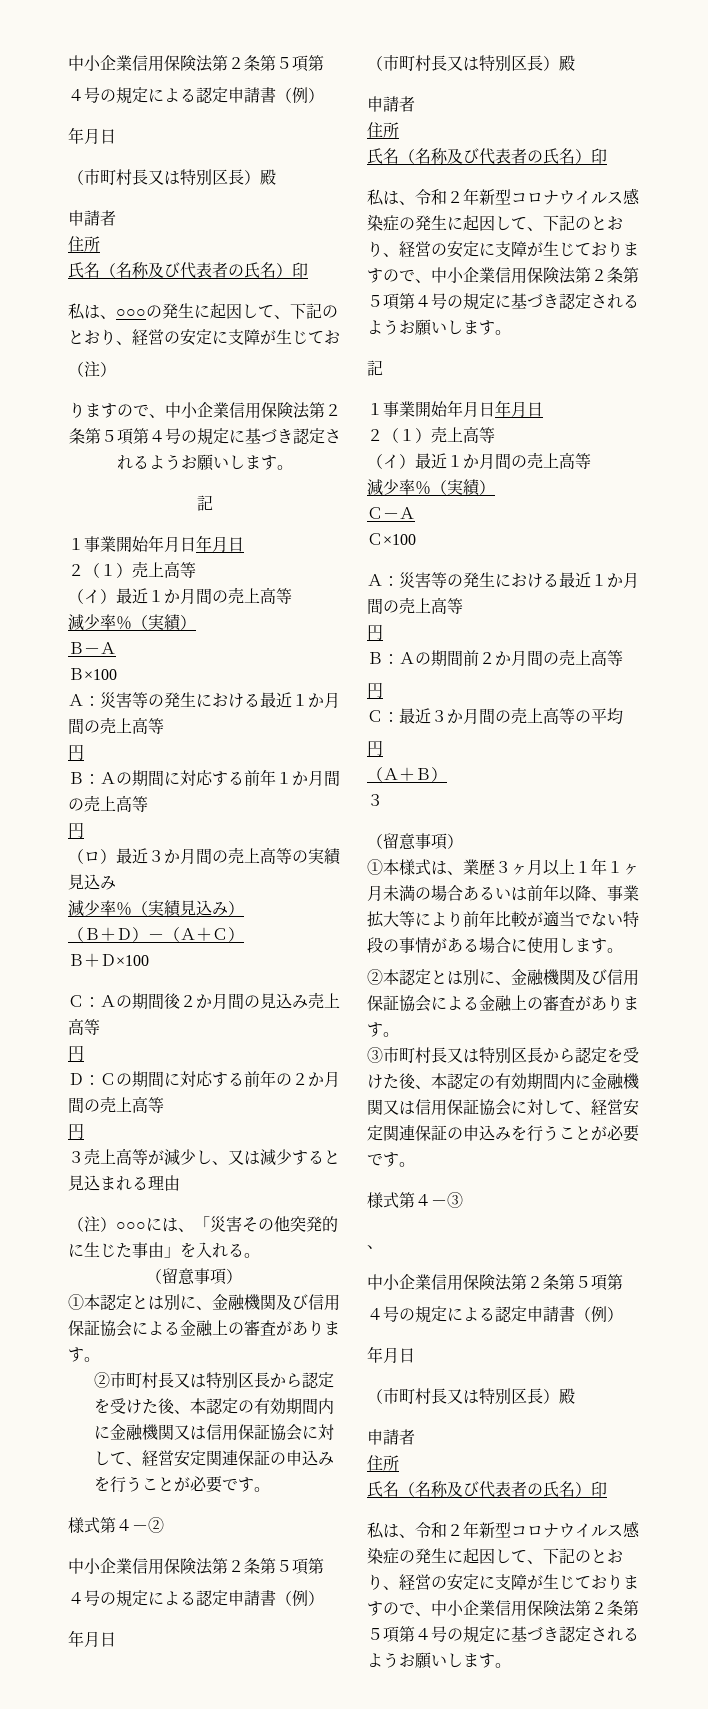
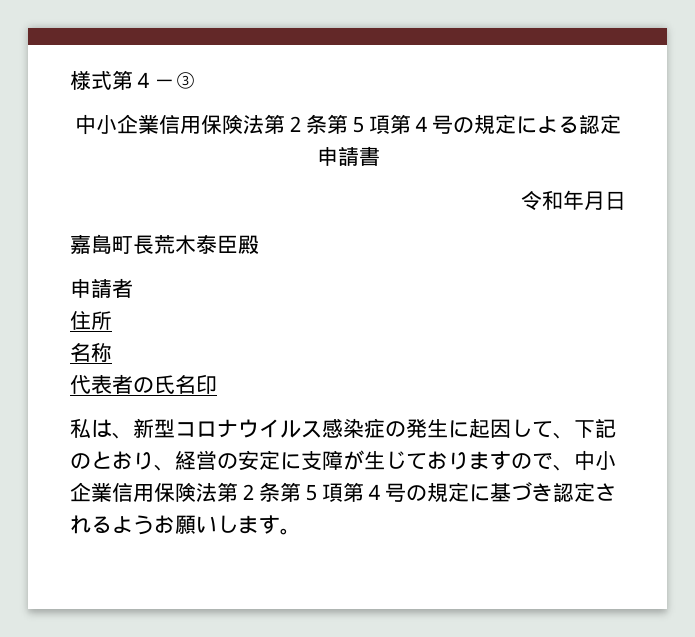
[68,55,324,72] [68,87,324,104] [68,127,116,144] [68,169,276,186] [68,210,116,226] [68,236,100,252] [68,262,308,279] [68,303,338,320] [68,329,340,346] [68,361,116,377] [68,402,165,418] 中小企業信用保険法第２条第５項第 // ４号の規定による認定申請書（例） // 年月日 // （市町村長又は特別区長）殿 // 申請者 // 住所 // 氏名（名称及び代表者の氏名）印 // 私は、○○○の発生に起因して、下記のとおり、経営の安定に支障が生じてお // （注） // りますので、 -> [70,70,196,90] 様式第４－③ //
[244,428,341,444] [116,454,293,471] [196,495,213,511] [68,535,244,552] [68,561,196,578] [68,587,292,604] [68,614,196,631] [68,642,116,654] [68,668,117,680] [68,692,340,708] [68,717,164,734] [68,744,84,761] [68,769,340,786] [68,795,148,812] [68,822,84,839] [68,847,341,865] [68,874,116,890] [68,900,244,917] [68,927,244,942] [68,953,149,967] [68,992,340,1009] [68,1018,100,1035] [68,1045,84,1062] [68,1070,340,1087] [68,1096,164,1113] [68,1123,84,1140] [68,1148,340,1166] [68,1175,180,1191] [68,1216,338,1232] [68,1242,260,1258] [146,1268,243,1285] [68,1294,340,1311] [68,1319,340,1337] [68,1347,100,1362] [94,1372,335,1389] [94,1398,335,1415] [94,1424,335,1441] [94,1449,335,1467] [94,1476,271,1493] [68,1517,164,1533] [68,1558,324,1575] [68,1590,324,1607] [68,1630,116,1647] [367,55,575,72] [367,96,415,112] [367,122,399,138] [367,148,607,165] [367,188,479,206] 基づき認定されるようお願いします。 // 記 // １事業開始年月日年月日 // ２（１）売上高等 // （イ）最近１か月間の売上高等 // 減少率％（実績） // Ｂ－Ａ // Ｂ×100 // Ａ：災害等の発生における最近１か月間の売上高等 // 円 // Ｂ：Ａの期間に対応する前年１か月間の売上高等 // 円 // （ロ）最近３か月間の売上高等の実績見込み // 減少率％（実績見込み） // （Ｂ＋Ｄ）－（Ａ＋Ｃ） // Ｂ＋Ｄ×100 // Ｃ：Ａの期間後２か月間の見込み売上高等 // 円 // Ｄ：Ｃの期間に対応する前年の２か月間の売上高等 // 円 // ３売上高等が減少し、又は減少すると見込まれる理由 // （注）○○○には、「災害その他突発的に生じた事由」を入れる。 // （留意事項） // ①本認定とは別に、金融機関及び信用保証協会による金融上の審査があります。 // ②市町村長又は特別区長から認定を受けた後、本認定の有効期間内に金融機関又は信用保証協会に対して、経営安定関連保証の申込みを行うことが必要です。 // 様式第４－② // 中小企業信用保険法第２条第５項第 // ４号の規定による認定申請書（例） // 年月日 // （市町村長又は特別区長）殿 // 申請者 // 住所 // 氏名（名称及び代表者の氏名）印 // 私は、令和２年 -> [537,114,621,134] [316,146,380,166] [521,190,626,211] [70,234,259,255] [70,278,133,298] [70,311,112,330] [70,342,112,362] [70,374,217,394] [70,418,133,439] よる認定申請書 // 令和年月日 // 嘉島町長荒木泰臣殿 // 申請者 // 住所 // 名称 // 代表者の氏名印 // 私は、
[367,360,383,376] [367,400,543,417] [367,426,495,443] [367,452,591,469] [367,479,495,496] [367,507,415,519] [367,533,416,545] [367,572,639,588] [367,597,463,614] [367,624,383,641] [367,649,623,666] [367,682,383,699] [367,707,623,725] [367,740,383,757] [367,767,447,782] [367,794,383,806] [367,833,463,850] [367,858,639,876] [367,884,639,902] [367,910,639,928] [367,937,623,954] [367,969,639,986] [367,994,639,1012] [367,1022,399,1037] [367,1047,639,1064] [367,1073,640,1090] [367,1099,639,1116] [367,1124,639,1142] [367,1152,415,1167] [367,1192,463,1208] [367,1245,383,1249] [367,1274,623,1291] [367,1306,623,1323] [367,1346,415,1363] [367,1388,575,1405] [367,1429,415,1445] [367,1455,399,1471] [367,1481,607,1498] [367,1521,640,1539] [367,1548,623,1564] [367,1574,639,1591] [367,1600,639,1617] [367,1626,639,1643] [367,1652,511,1669] // 記 // １事業開始年月日年月日 // ２（１）売上高等 // （イ）最近１か月間の売上高等 // 減少率％（実績） // Ｃ－Ａ // Ｃ×100 // Ａ：災害等の発生における最近１か月間の売上高等 // 円 // Ｂ：Ａの期間前２か月間の売上高等 // 円 // Ｃ：最近３か月間の売上高等の平均 // 円 // （Ａ＋Ｂ） // ３ // （留意事項） // ①本様式は、業歴３ヶ月以上１年１ヶ月未満の場合あるいは前年以降、事業拡大等により前年比較が適当でない特段の事情がある場合に使用します。 // ②本認定とは別に、金融機関及び信用保証協会による金融上の審査があります。 // ③市町村長又は特別区長から認定を受けた後、本認定の有効期間内に金融機関又は信用保証協会に対して、経営安定関連保証の申込みを行うことが必要です。 // 様式第４－③ // 、 // 中小企業信用保険法第２条第５項第 // ４号の規定による認定申請書（例） // 年月日 // （市町村長又は特別区長）殿 // 申請者 // 住所 // 氏名（名称及び代表者の氏名）印 // 私は、令和２年新型コロナウイルス感染症の発生に起因して、下記のとおり、経営の安定に支障が生じておりますので、中小企業信用保険法第２条第５項第４号の規定に基づき認定されるようお願いします。 -> (301, 531) none

